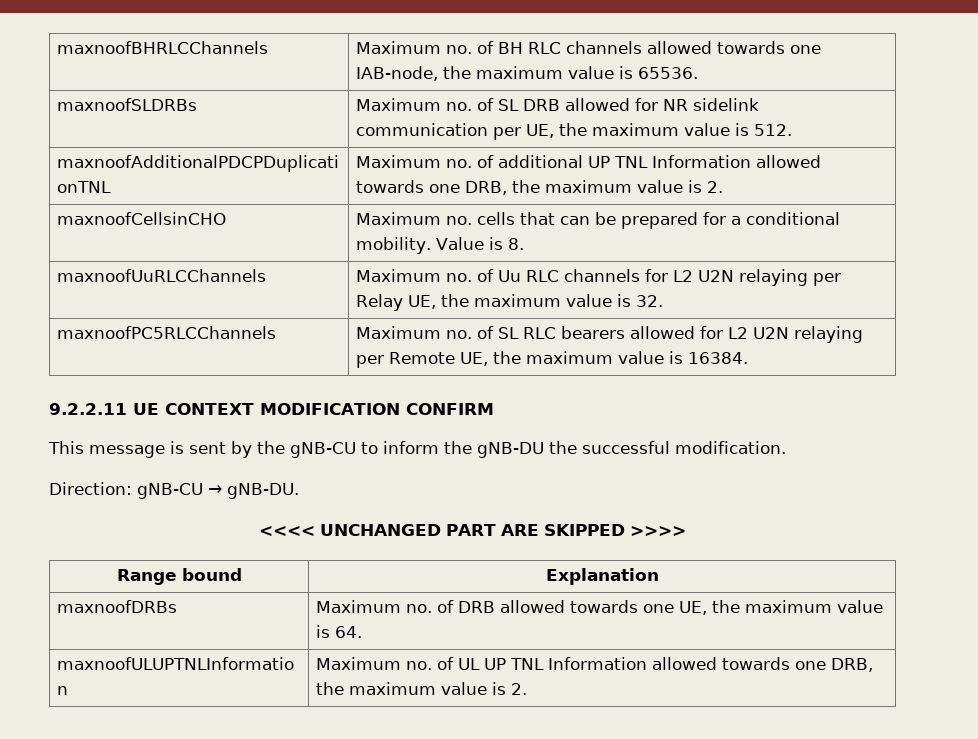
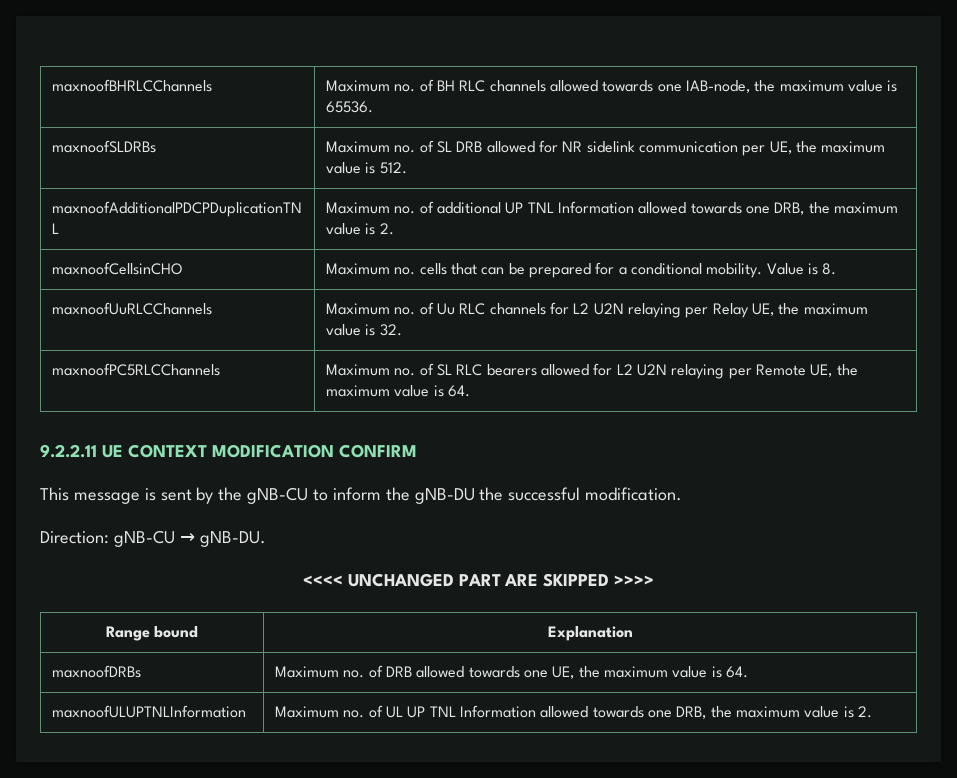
[688,352,749,364] 16384. -> [448,385,471,397] 64.

